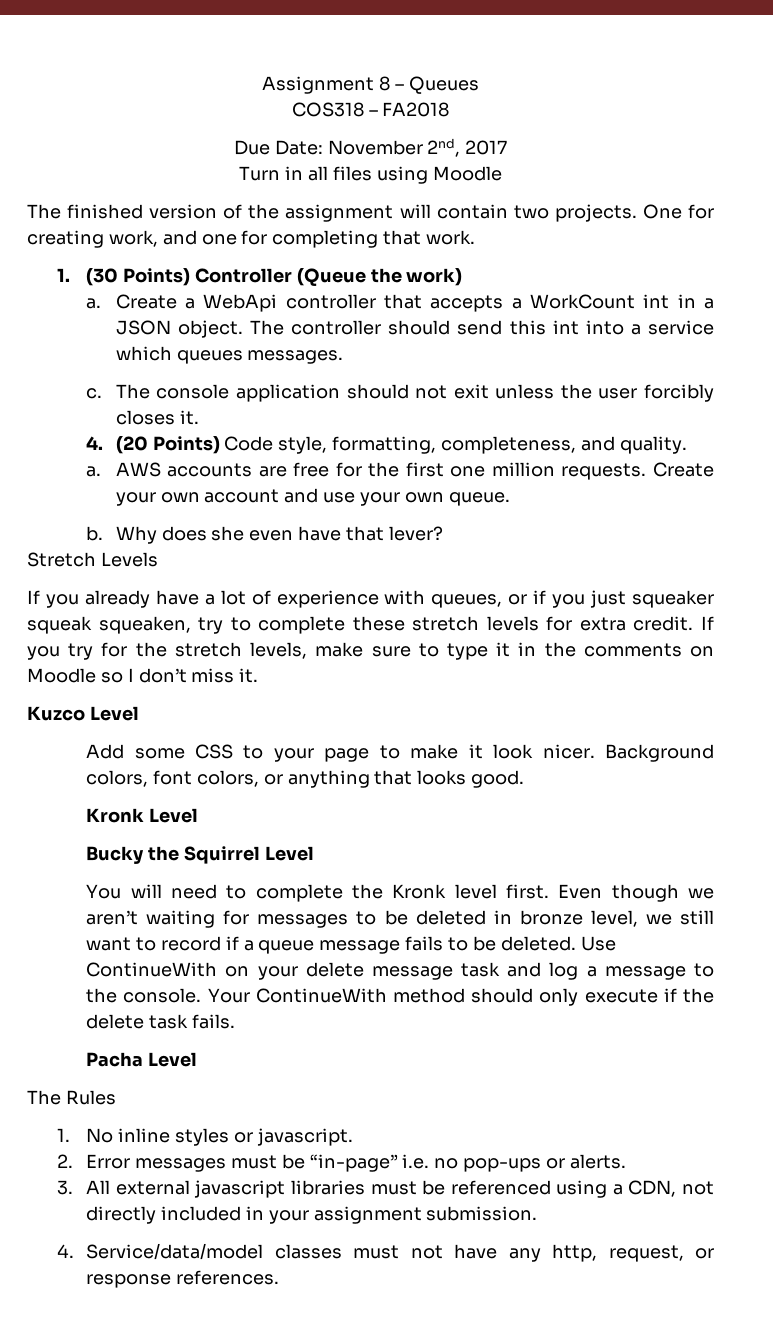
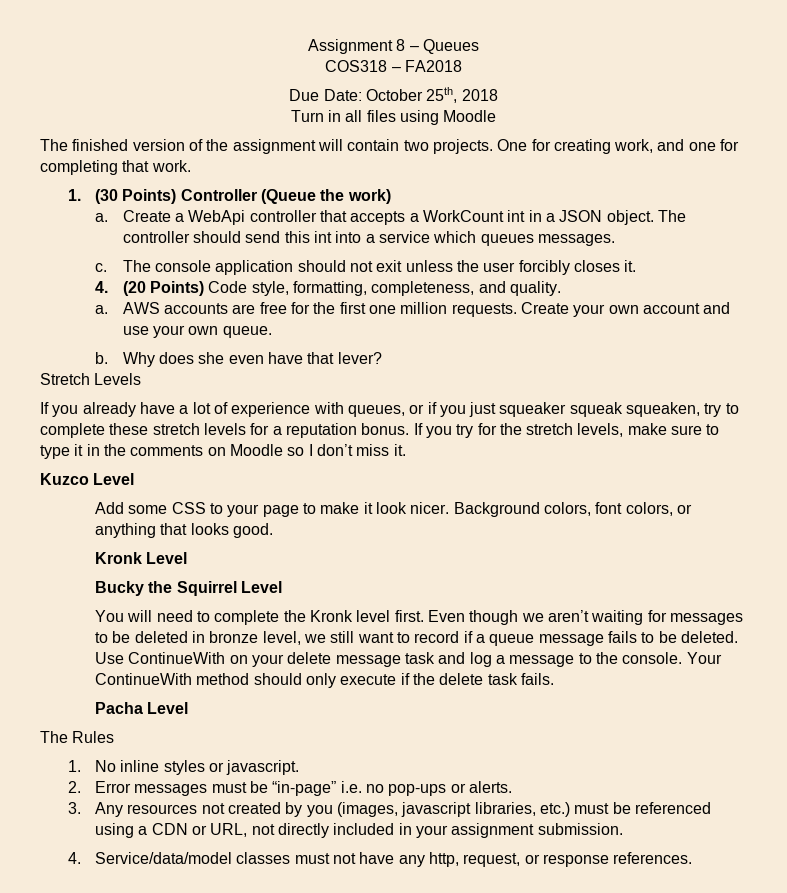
[327,138,508,157] November 2nd, 2017 -> [366,87,498,103] October 25th, 2018
[579,616,694,631] extra credit. -> [272,423,410,438] a reputation bonus.
[86,1180,365,1198] All external javascript libraries -> [95,802,571,817] Any resources not created by you (images, javascript libraries, etc.)
[628,1180,677,1197] CDN, -> [151,823,248,837] CDN or URL,

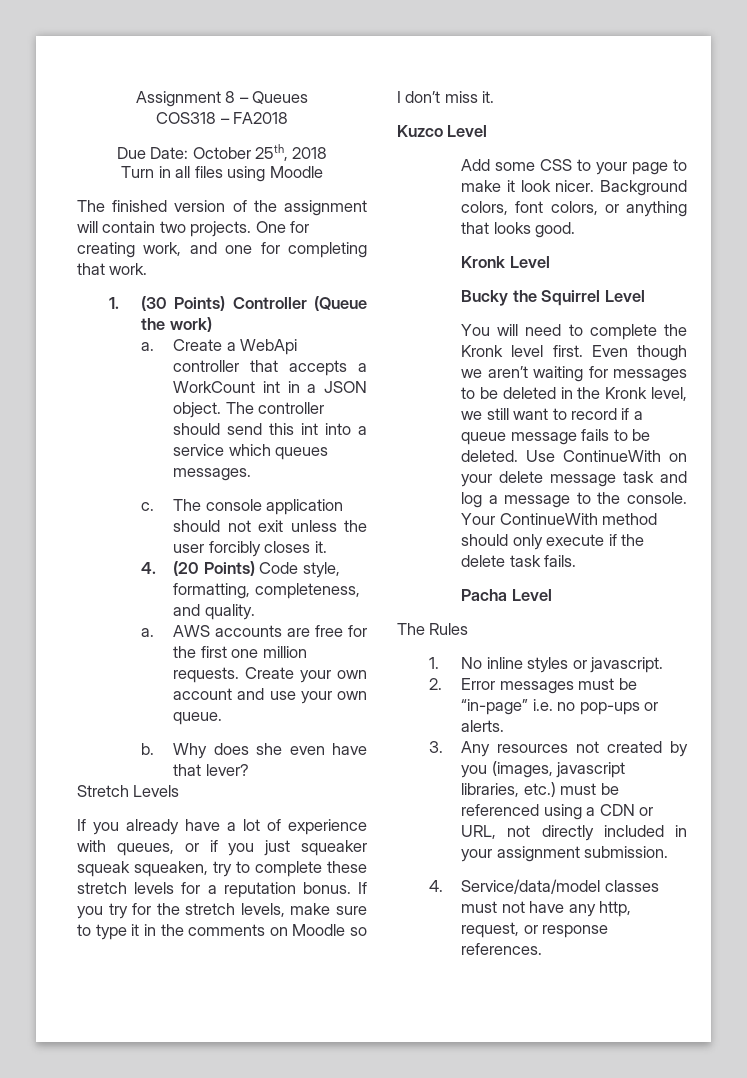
[209,631,259,643] bronze -> [577,387,648,399] the Kronk

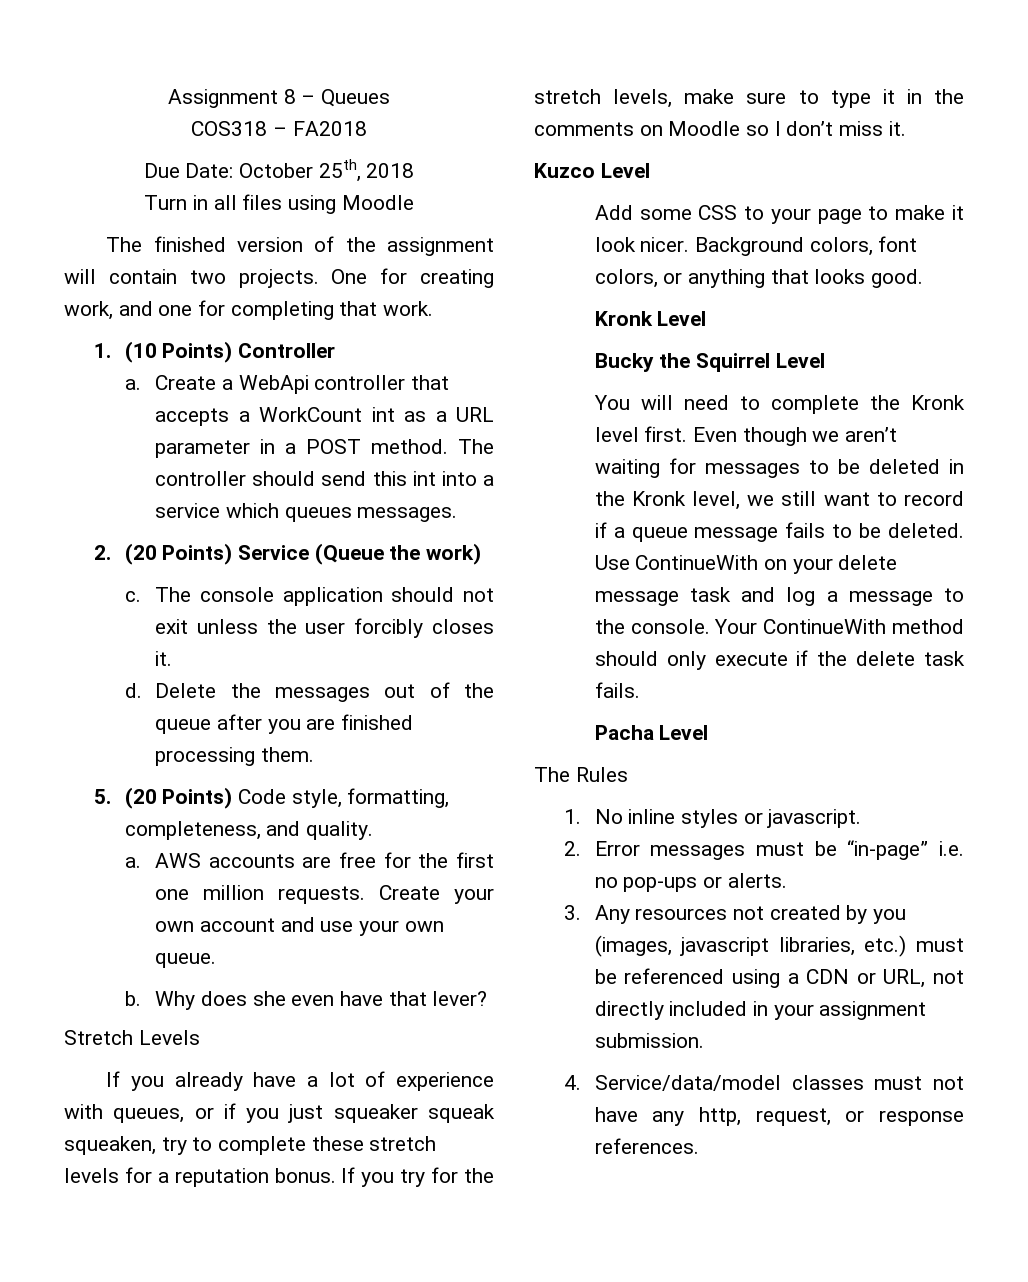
[141,296,168,311] (30 -> [124,341,157,363] (10
[314,296,367,311] [141,317,212,332] (Queue the work) -> (336, 350) none
[287,381,367,393] [173,402,222,418] in a JSON object. -> [404,407,494,422] [155,439,449,458] as a URL parameter in a POST method.
(252, 474) none -> [94,543,482,565] // 2. (20 Points) Service (Queue the work)
[141,562,157,574] 4. -> [124,682,494,702] [155,714,413,734] [155,747,314,766] [94,789,112,804] d. Delete the messages out of the queue after you are finished processing them. // 5.

